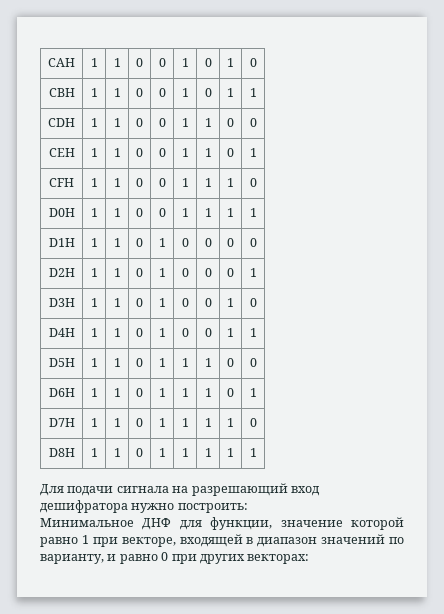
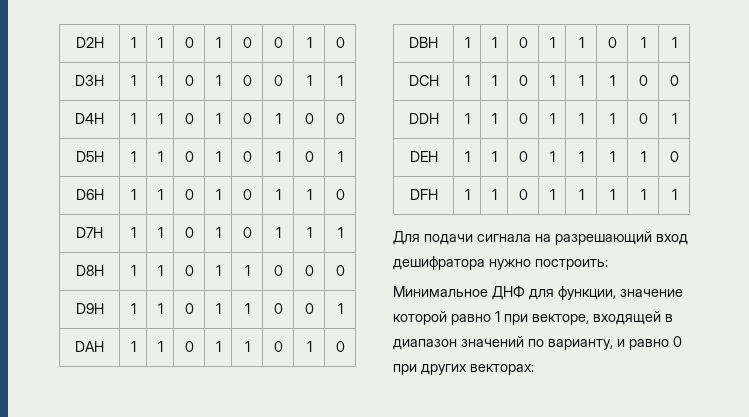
[48,58,75,67] [90,58,98,67] [113,58,121,67] [136,58,143,67] [158,58,166,67] [181,58,189,67] [204,58,212,67] [227,58,234,67] [249,58,257,67] [48,88,75,97] [90,88,98,97] [113,88,121,97] [136,88,143,97] [158,88,166,97] [181,88,189,97] [204,88,212,97] [227,88,234,97] [249,88,257,97] [48,118,75,127] [90,118,98,127] [113,118,121,127] [136,118,143,127] [158,118,166,127] [181,118,189,127] [204,118,212,127] [227,118,234,127] [249,118,257,127] [48,148,75,157] [90,148,98,157] [113,148,121,157] [136,148,143,157] [158,148,166,157] [181,148,189,157] [204,148,212,157] [227,148,234,157] [249,148,257,157] [49,178,74,187] [90,178,98,187] [113,178,121,187] [136,178,143,187] [158,178,166,187] [181,178,189,187] [204,178,212,187] [227,178,234,187] [249,178,257,187] [48,208,75,217] [90,208,98,217] [113,208,121,217] [136,208,143,217] [158,208,166,217] [181,208,189,217] [204,208,212,217] [227,208,234,217] [249,208,257,217] [48,238,75,247] [90,238,98,247] [113,238,121,247] [136,238,143,247] [158,238,166,247] [181,238,189,247] [204,238,212,247] [227,238,234,247] [249,238,257,247] CAH | 1 | 1 | 0 | 0 | 1 | 0 | 1 | 0 // CBH | 1 | 1 | 0 | 0 | 1 | 0 | 1 | 1 // CDH | 1 | 1 | 0 | 0 | 1 | 1 | 0 | 0 // CEH | 1 | 1 | 0 | 0 | 1 | 1 | 0 | 1 // CFH | 1 | 1 | 0 | 0 | 1 | 1 | 1 | 0 // D0H | 1 | 1 | 0 | 0 | 1 | 1 | 1 | 1 // D1H | 1 | 1 | 0 | 1 | 0 | 0 | 0 | 0 // -> (75, 42) none
[227,268,234,277] [249,268,257,277] | 0 | 1 -> [306,37,312,48] [335,37,345,48] | 1 | 0
[249,298,257,307] 0 -> [337,75,343,86] 1
[204,328,212,337] [227,328,234,337] [249,328,257,337] [48,358,75,367] | 0 | 1 | 1 // D5H -> [275,113,281,124] [304,113,314,124] [335,113,345,124] [75,151,104,162] [130,151,136,162] [157,151,163,162] [184,151,194,162] [215,151,221,162] [242,151,252,162] [275,151,281,162] [304,151,314,162] [337,151,343,162] [75,189,104,200] [130,189,136,200] [157,189,163,200] [184,189,194,200] [215,189,221,200] [242,189,252,200] [275,189,281,200] [306,189,312,200] [335,189,345,200] [76,227,103,238] [130,227,136,238] [157,227,163,238] [184,227,194,238] [215,227,221,238] [242,227,252,238] [275,227,281,238] [306,227,312,238] [337,227,343,238] [75,265,104,276] [130,265,136,276] [157,265,163,276] [184,265,194,276] [215,265,221,276] [244,265,250,276] [273,265,283,276] [304,265,314,276] [335,265,345,276] [75,303,104,314] [130,303,136,314] [157,303,163,314] [184,303,194,314] [215,303,221,314] [244,303,250,314] [273,303,283,314] [304,303,314,314] [337,303,343,314] [75,341,104,352] [130,341,136,352] [157,341,163,352] [184,341,194,352] [215,341,221,352] [244,341,250,352] [273,341,283,352] [306,341,312,352] [335,341,345,352] [409,37,438,48] [464,37,470,48] [491,37,497,48] [518,37,528,48] [549,37,555,48] [578,37,584,48] [607,37,617,48] [640,37,646,48] [671,37,677,48] [408,75,439,86] | 1 | 0 | 0 // D5H | 1 | 1 | 0 | 1 | 0 | 1 | 0 | 1 // D6H | 1 | 1 | 0 | 1 | 0 | 1 | 1 | 0 // D7H | 1 | 1 | 0 | 1 | 0 | 1 | 1 | 1 // D8H | 1 | 1 | 0 | 1 | 1 | 0 | 0 | 0 // D9H | 1 | 1 | 0 | 1 | 1 | 0 | 0 | 1 // DAH | 1 | 1 | 0 | 1 | 1 | 0 | 1 | 0 // DBH | 1 | 1 | 0 | 1 | 1 | 0 | 1 | 1 // DCH
[48,388,75,397] D6H -> [408,113,439,124] DDH
[48,418,75,427] D7H -> [409,151,438,162] DEH
[48,448,75,457] D8H -> [409,189,438,200] DFH

